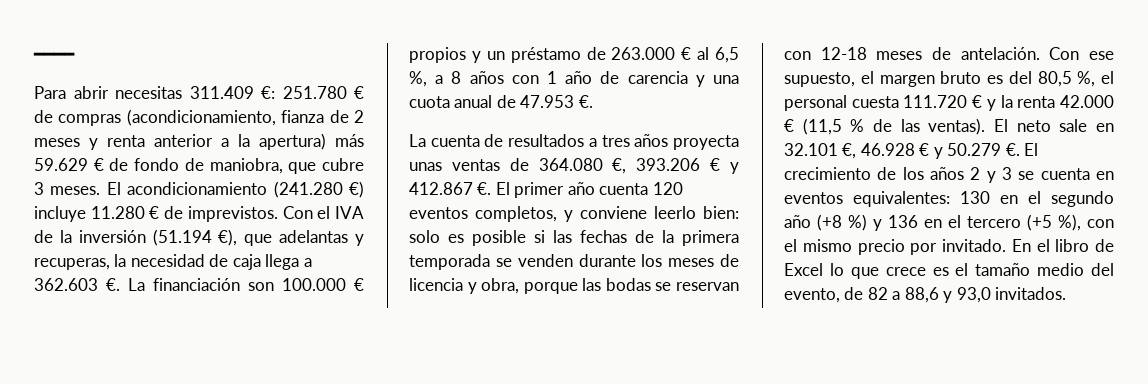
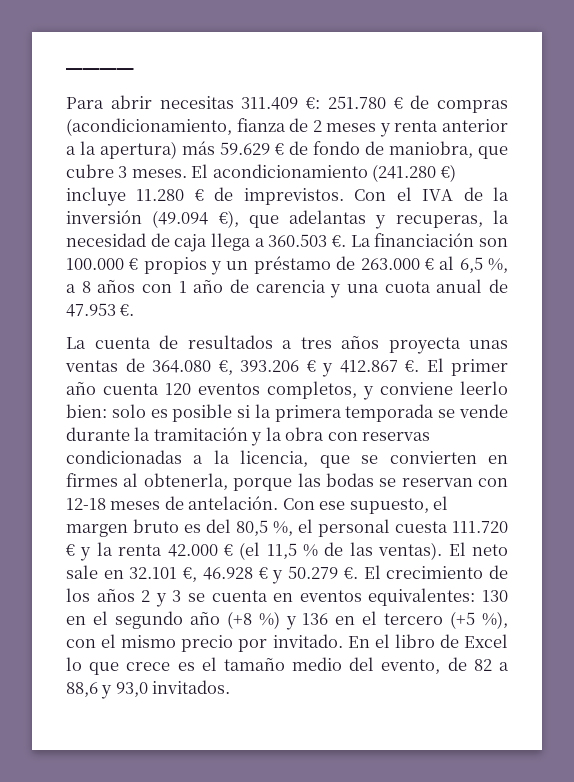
[152,229,212,246] (51.194 -> [152,210,209,228] (49.094
[34,278,98,291] 362.603 -> [268,234,328,247] 360.503
[553,230,654,243] las fechas de -> (251, 411) none
[517,254,739,267] [409,278,520,294] venden durante los meses de licencia y obra, -> [458,404,508,418] [66,427,431,446] [66,450,508,468] [66,473,228,490] vende durante la tramitación y la obra con reservas condicionadas a la licencia, que se convierten en firmes al obtenerla,
[802,118,842,135] (11,5 -> [239,542,297,560] (el 11,5

